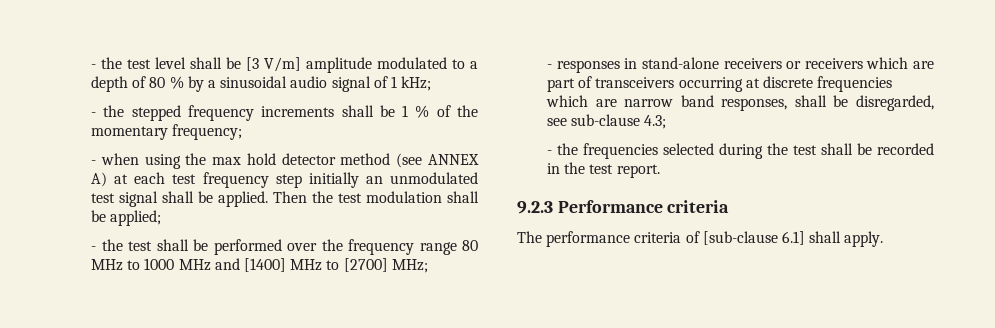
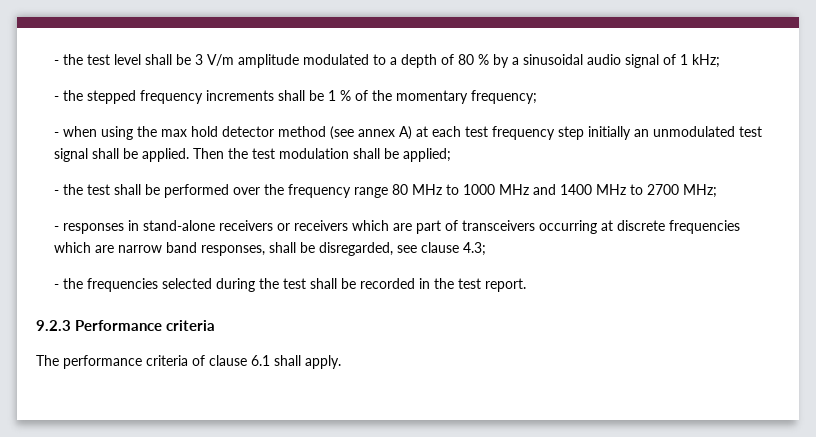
[246,57,302,72] [3 V/m] -> [194,54,234,66] 3 V/m
[427,154,479,165] ANNEX -> [357,129,395,137] annex
[244,258,388,272] [1400] MHz to [2700] -> [559,184,679,195] 1400 MHz to 2700
[571,114,641,126] sub-clause -> [420,242,459,253] clause
[702,231,805,245] [sub-clause 6.1] -> [209,355,270,366] clause 6.1

